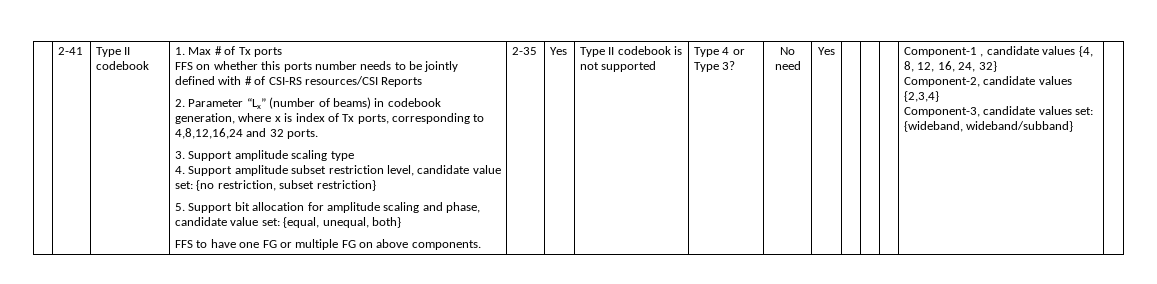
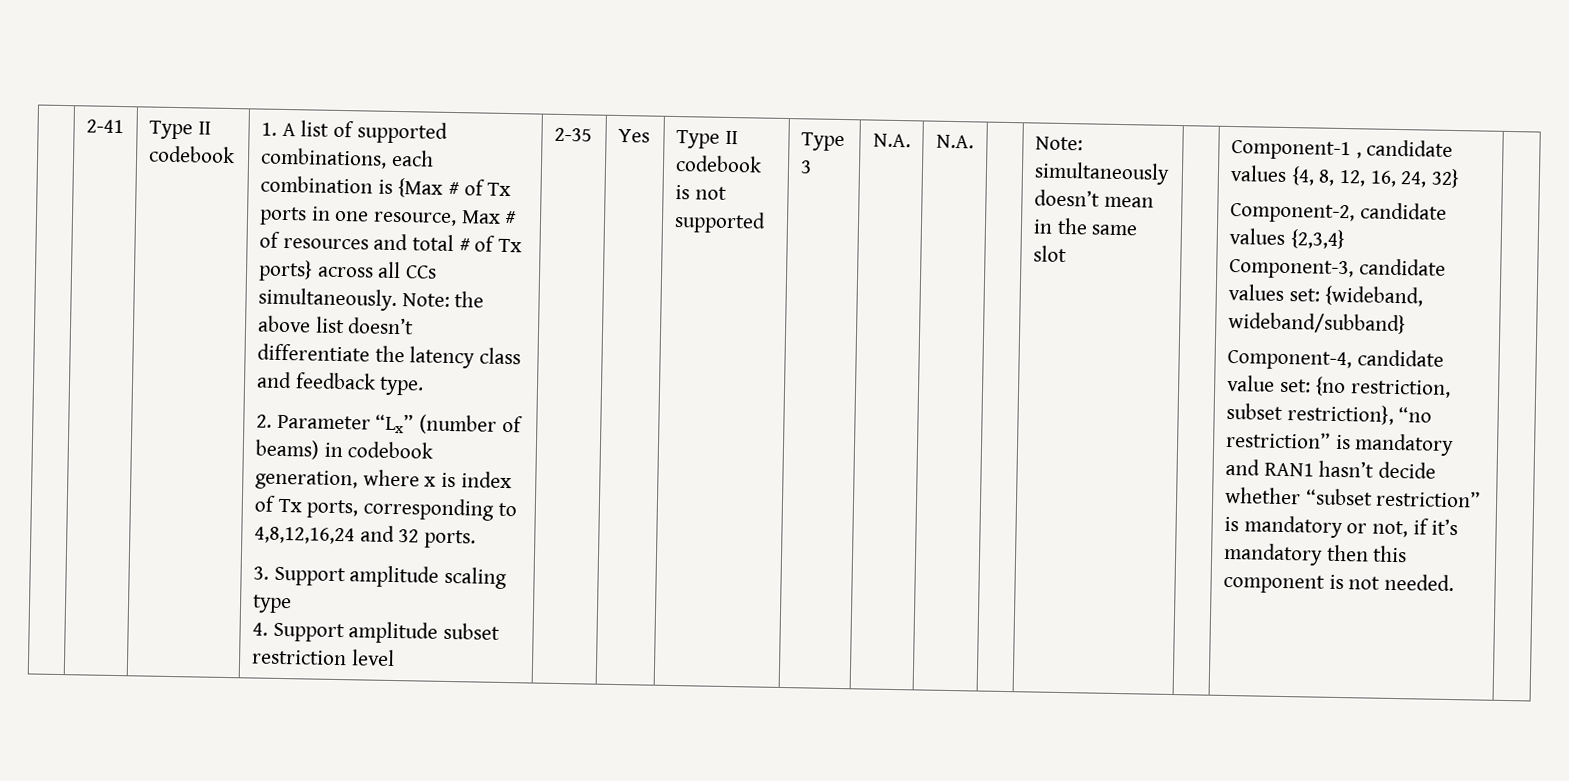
[188,46,282,57] [175,61,459,72] [175,76,423,87] Max # of Tx ports // FFS on whether this ports number needs to be jointly defined with # of CSI-RS resources/CSI Reports -> [281,120,448,144] [259,147,434,169] [259,175,512,198] [258,206,518,227] [258,231,522,253] [257,259,437,282] [257,287,485,312] [256,315,415,335] [256,343,521,369] [255,371,425,396] A list of supported combinations, each combination is {Max # of Tx ports in one resource, Max # of resources and total # of Tx ports} across all CCs simultaneously. Note: the above list doesn’t differentiate the latency class and feedback type.
[386,165,501,176] [175,180,376,191] [175,202,481,213] [175,217,401,228] [175,239,481,250] level, candidate value set: {no restriction, subset restriction} // 5. Support bit allocation for amplitude scaling and phase, candidate value set: {equal, unequal, both} // FFS to have one FG or multiple FG on above components. -> [350,649,395,667] level
[722,47,745,55] [694,61,736,72] [780,47,795,55] [774,61,801,70] [818,47,835,55] 4 or Type 3? | No need | Yes | | -> [799,160,812,174] [872,133,911,148] [936,134,974,149] [1034,136,1083,151] [1033,161,1170,185] [1033,189,1154,208] [1032,217,1139,236] [1032,245,1067,263] 3 | N.A. | N.A. | | Note: simultaneously doesn’t mean in the same slot
(1074, 126) none -> [1226,349,1444,371] [1226,374,1451,398] [1225,402,1433,425] [1225,430,1455,457] [1224,458,1436,479] [1224,486,1482,508] [1223,515,1459,539] [1222,542,1408,566] [1222,573,1454,594] // Component-4, candidate value set: {no restriction, subset restriction}, “no restriction” is mandatory and RAN1 hasn’t decide whether “subset restriction” is mandatory or not, if it’s mandatory then this component is not needed.

